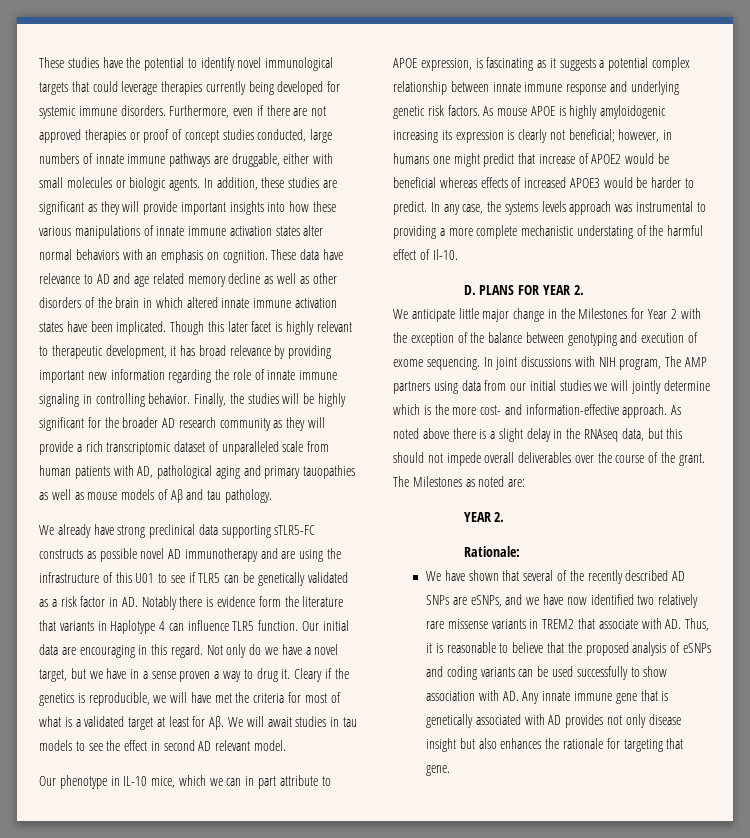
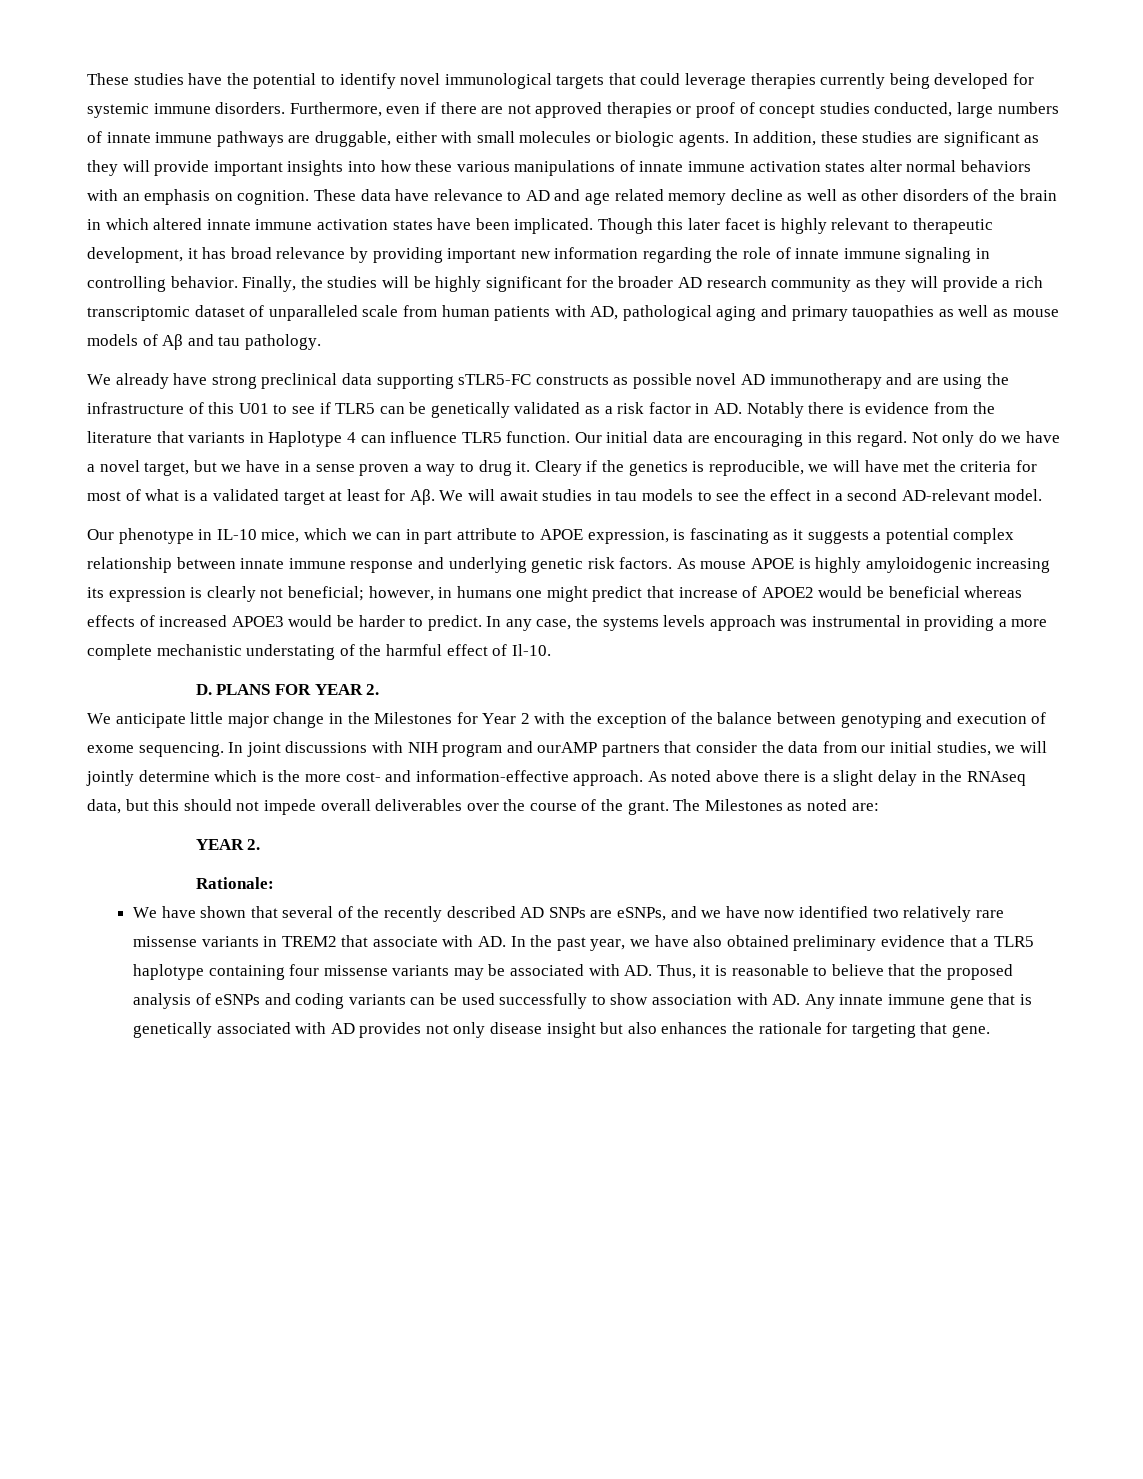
[258,596,281,607] form -> [933,402,968,414] from
[163,740,251,751] second AD relevant -> [834,489,990,501] a second AD-relevant
[696,202,706,212] to -> [905,616,920,627] in
[619,356,708,370] [393,381,458,394] program, The AMP partners using -> [442,741,784,757] program and ourAMP partners that consider the
[559,380,591,391] studies -> [936,741,991,756] studies,
(682, 624) none -> [510,935,1034,951] [132,964,653,980] In the past year, we have also obtained preliminary evidence that a TLR5 haplotype containing four missense variants may be associated with AD.

